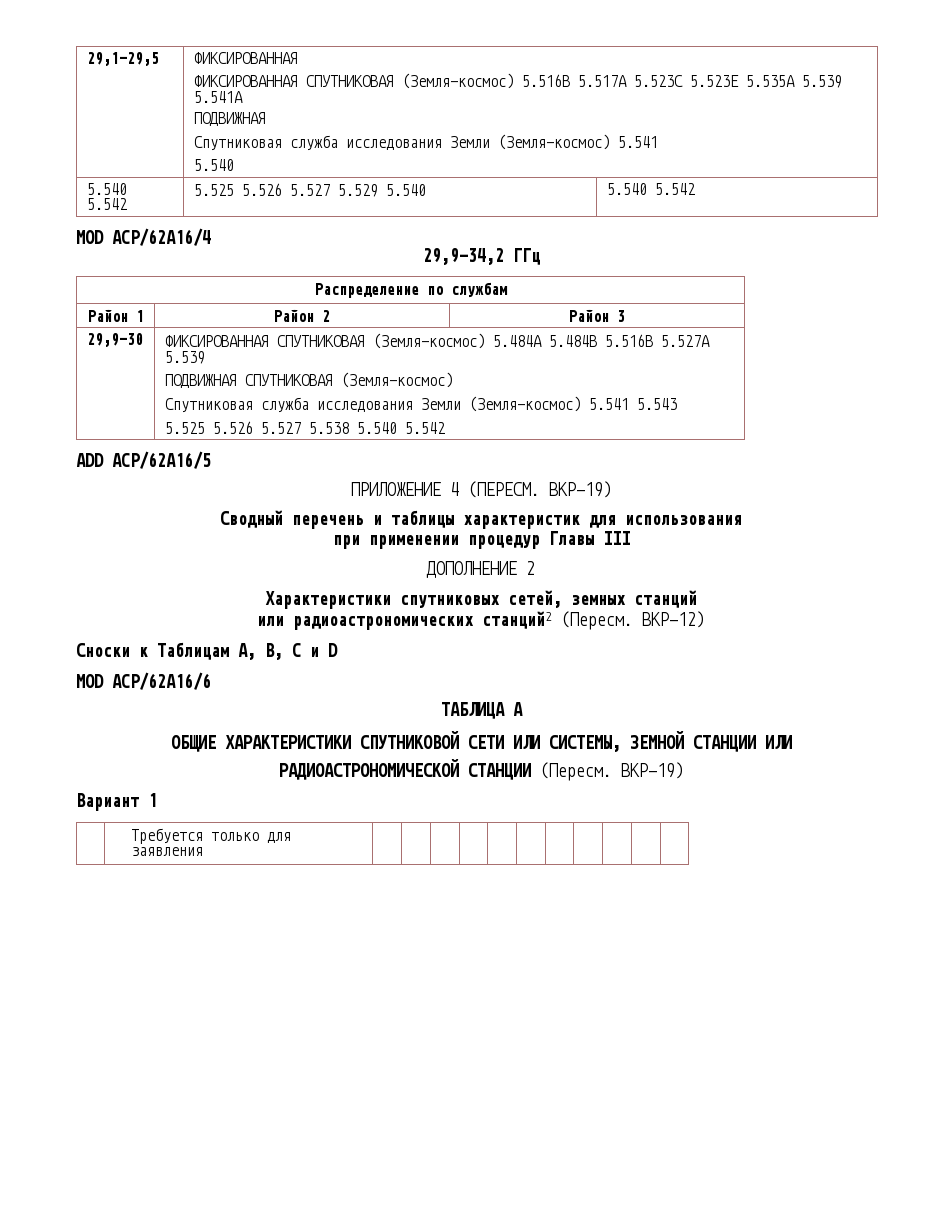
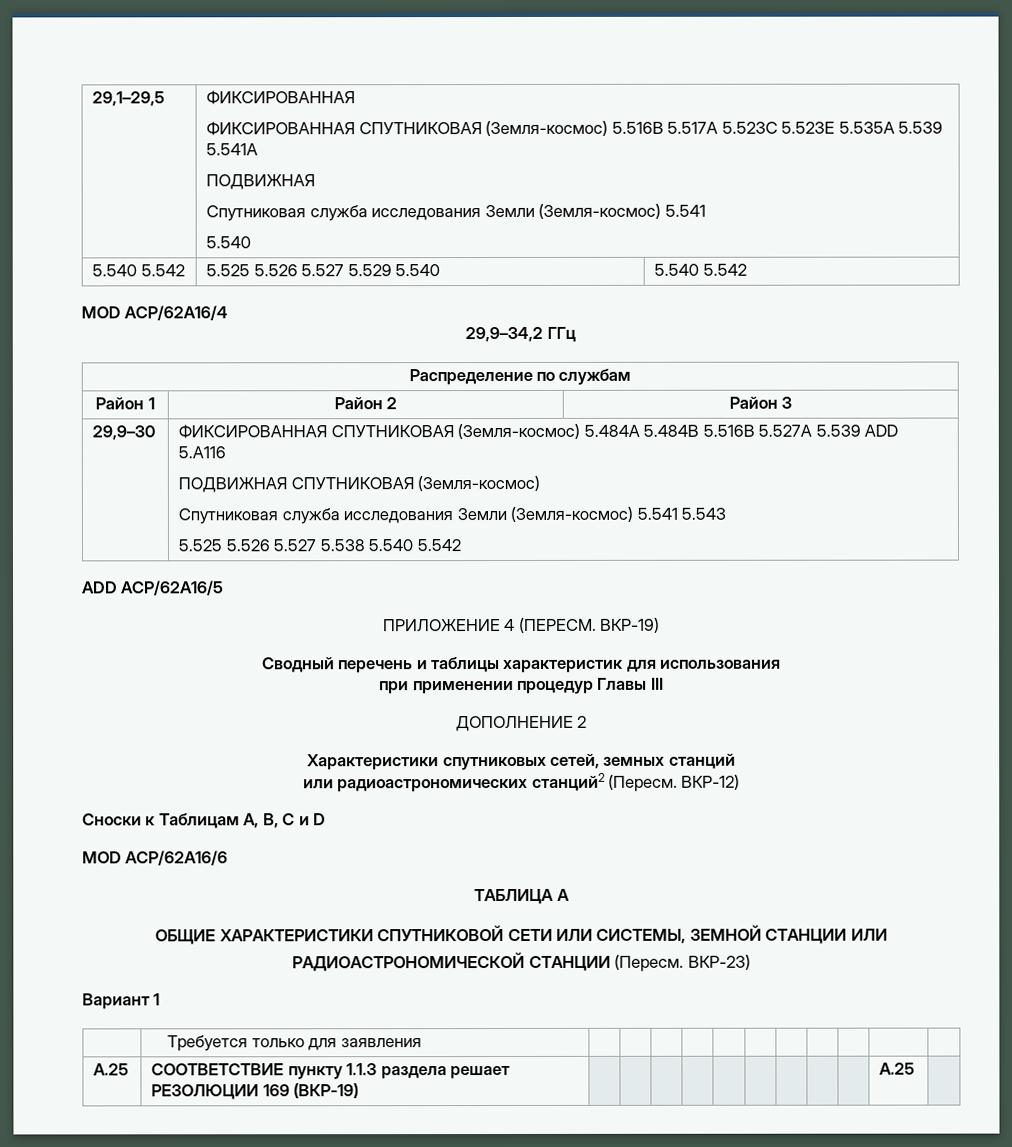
(205, 357) none -> [864,424,899,437] [178,446,227,459] ADD 5.A116
[620,762,684,779] ВКР-19) -> [687,954,751,970] ВКР-23)
(204, 851) none -> [93,1063,130,1076] [151,1063,511,1080] [151,1083,360,1100] [879,1062,916,1075] // A.25 | СООТВЕТСТВИЕ пункту 1.1.3 раздела решает РЕЗОЛЮЦИИ 169 (ВКР-19) | | | | | | | | | | A.25 |

